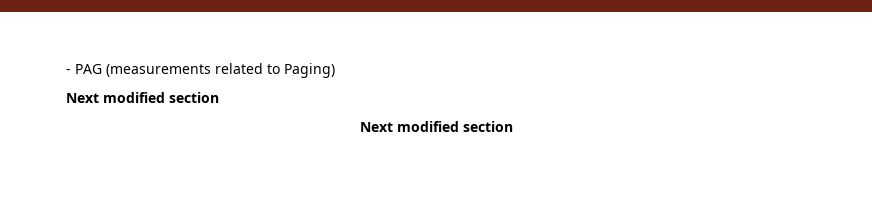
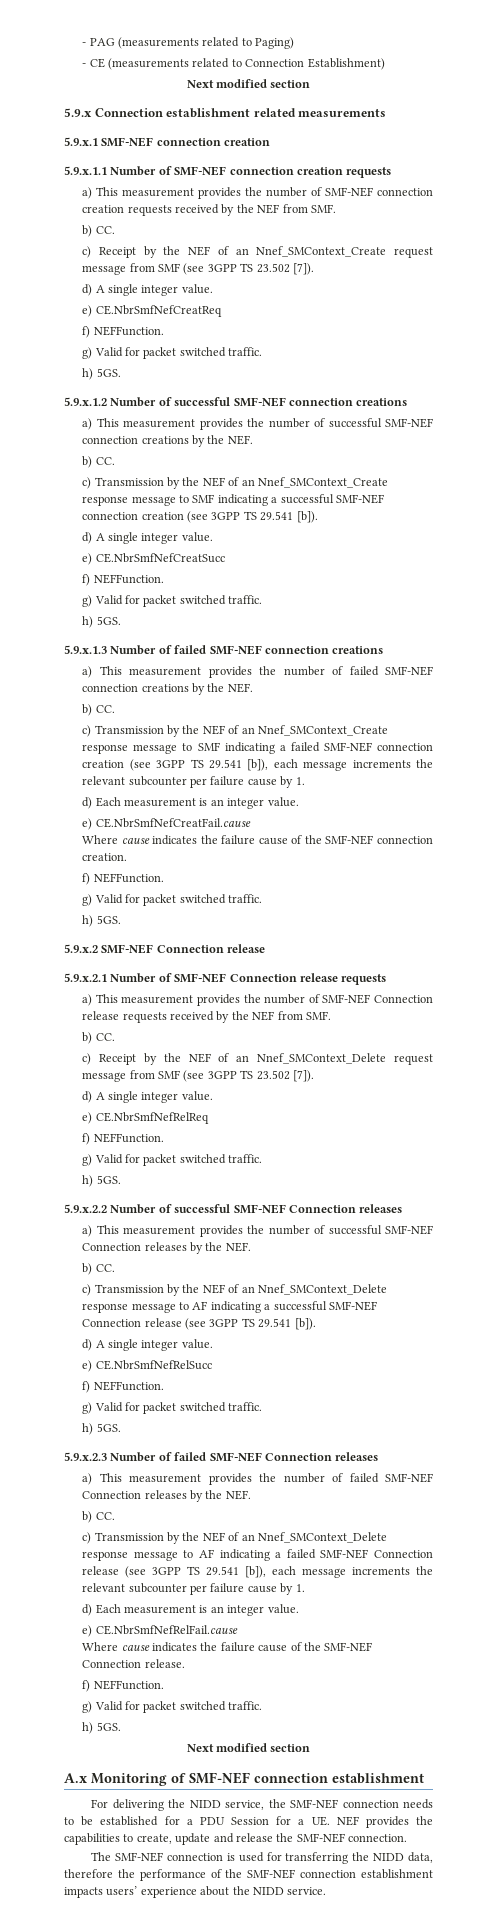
[65,92,219,103] [359,121,513,132] Next modified section // Next modified section -> [82,58,385,70] [186,79,311,88] [64,108,387,118] [64,137,271,147] [64,166,392,178] [82,187,433,199] [82,204,336,216] [82,225,115,237] [82,246,433,258] [82,263,314,275] [82,284,213,296] [82,305,222,317] [82,326,164,338] [82,347,263,359] [82,368,121,380] [64,397,408,407] [82,418,433,430] [82,435,253,447] [82,456,115,468] [82,477,388,489] [82,494,384,506] [82,511,318,523] [82,532,213,544] [82,553,225,565] [82,574,164,586] [82,595,263,607] [82,616,121,628] [64,645,384,655] [82,666,433,678] [82,683,253,695] [82,704,115,716] [82,725,388,737] [82,742,433,754] [82,759,433,771] [82,776,305,788] [82,797,299,809] [82,818,251,830] [82,835,433,845] [82,853,128,861] [82,873,164,885] [82,894,263,906] [82,915,121,927] [64,944,266,954] [64,973,387,985] [82,994,433,1006] [82,1011,331,1023] [82,1032,115,1044] [82,1053,433,1065] [82,1070,314,1082] [82,1091,213,1103] [82,1112,209,1124] [82,1133,164,1145] [82,1154,263,1166] [82,1175,121,1187] [64,1204,403,1214] [82,1225,433,1237] [82,1242,251,1254] [82,1263,115,1275] [82,1284,387,1296] [82,1301,377,1313] [82,1318,316,1330] [82,1339,213,1351] [82,1360,212,1372] [82,1381,164,1393] [82,1402,263,1414] [82,1423,121,1435] [64,1452,379,1462] [82,1473,433,1485] [82,1490,251,1502] [82,1511,115,1523] [82,1532,387,1544] [82,1549,433,1561] [82,1566,433,1578] [82,1583,305,1595] [82,1604,299,1616] [82,1625,238,1637] [82,1642,373,1652] [82,1659,185,1668] [82,1680,164,1692] [82,1701,263,1713] [82,1722,121,1734] [186,1743,311,1752] [64,1772,424,1786] [91,1799,434,1811] [64,1816,434,1828] [64,1833,407,1845] [91,1852,433,1864] [64,1869,433,1881] [64,1886,327,1898] - CE (measurements related to Connection Establishment) // Next modified section // 5.9.x Connection establishment related measurements // 5.9.x.1 SMF-NEF connection creation // 5.9.x.1.1 Number of SMF-NEF connection creation requests // a) This measurement provides the number of SMF-NEF connection creation requests received by the NEF from SMF. // b) CC. // c) Receipt by the NEF of an Nnef_SMContext_Create request message from SMF (see 3GPP TS 23.502 [7]). // d) A single integer value. // e) CE.NbrSmfNefCreatReq // f) NEFFunction. // g) Valid for packet switched traffic. // h) 5GS. // 5.9.x.1.2 Number of successful SMF-NEF connection creations // a) This measurement provides the number of successful SMF-NEF connection creations by the NEF. // b) CC. // c) Transmission by the NEF of an Nnef_SMContext_Create response message to SMF indicating a successful SMF-NEF connection creation (see 3GPP TS 29.541 [b]). // d) A single integer value. // e) CE.NbrSmfNefCreatSucc // f) NEFFunction. // g) Valid for packet switched traffic. // h) 5GS. // 5.9.x.1.3 Number of failed SMF-NEF connection creations // a) This measurement provides the number of failed SMF-NEF connection creations by the NEF. // b) CC. // c) Transmission by the NEF of an Nnef_SMContext_Create response message to SMF indicating a failed SMF-NEF connection creation (see 3GPP TS 29.541 [b]), each message increments the relevant subcounter per failure cause by 1. // d) Each measurement is an integer value. // e) CE.NbrSmfNefCreatFail.cause // Where cause indicates the failure cause of the SMF-NEF connection creation. // f) NEFFunction. // g) Valid for packet switched traffic. // h) 5GS. // 5.9.x.2 SMF-NEF Connection release // 5.9.x.2.1 Number of SMF-NEF Connection release requests // a) This measurement provides the number of SMF-NEF Connection release requests received by the NEF from SMF. // b) CC. // c) Receipt by the NEF of an Nnef_SMContext_Delete request message from SMF (see 3GPP TS 23.502 [7]). // d) A single integer value. // e) CE.NbrSmfNefRelReq // f) NEFFunction. // g) Valid for packet switched traffic. // h) 5GS. // 5.9.x.2.2 Number of successful SMF-NEF Connection releases // a) This measurement provides the number of successful SMF-NEF Connection releases by the NEF. // b) CC. // c) Transmission by the NEF of an Nnef_SMContext_Delete response message to AF indicating a successful SMF-NEF Connection release (see 3GPP TS 29.541 [b]). // d) A single integer value. // e) CE.NbrSmfNefRelSucc // f) NEFFunction. // g) Valid for packet switched traffic. // h) 5GS. // 5.9.x.2.3 Number of failed SMF-NEF Connection releases // a) This measurement provides the number of failed SMF-NEF Connection releases by the NEF. // b) CC. // c) Transmission by the NEF of an Nnef_SMContext_Delete response message to AF indicating a failed SMF-NEF Connection release (see 3GPP TS 29.541 [b]), each message increments the relevant subcounter per failure cause by 1. // d) Each measurement is an integer value. // e) CE.NbrSmfNefRelFail.cause // Where cause indicates the failure cause of the SMF-NEF Connection release. // f) NEFFunction. // g) Valid for packet switched traffic. // h) 5GS. // Next modified section // A.x Monitoring of SMF-NEF connection establishment // For delivering the NIDD service, the SMF-NEF connection needs to be established for a PDU Session for a UE. NEF provides the capabilities to create, update and release the SMF-NEF connection. // The SMF-NEF connection is used for transferring the NIDD data, therefore the performance of the SMF-NEF connection establishment impacts users’ experience about the NIDD service.

